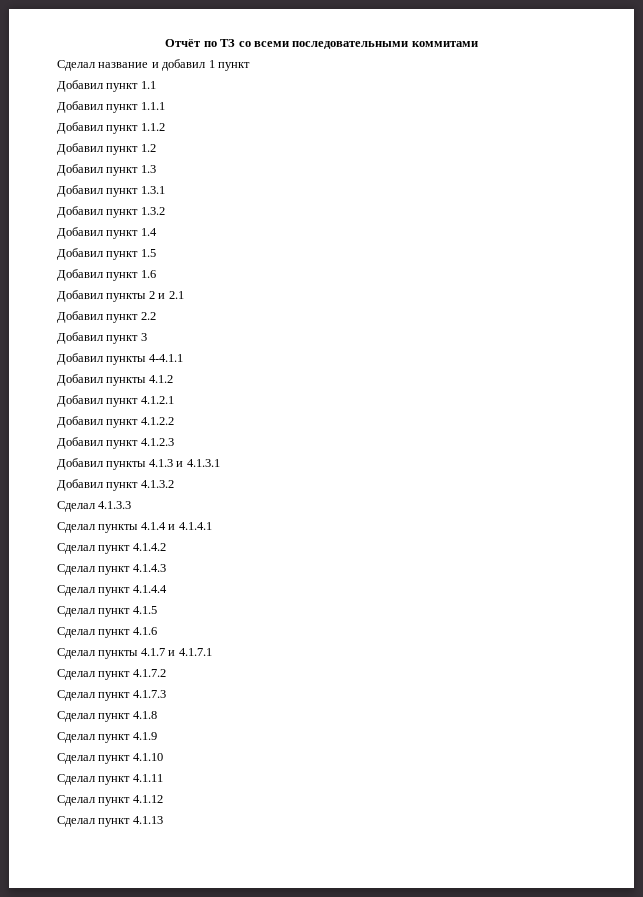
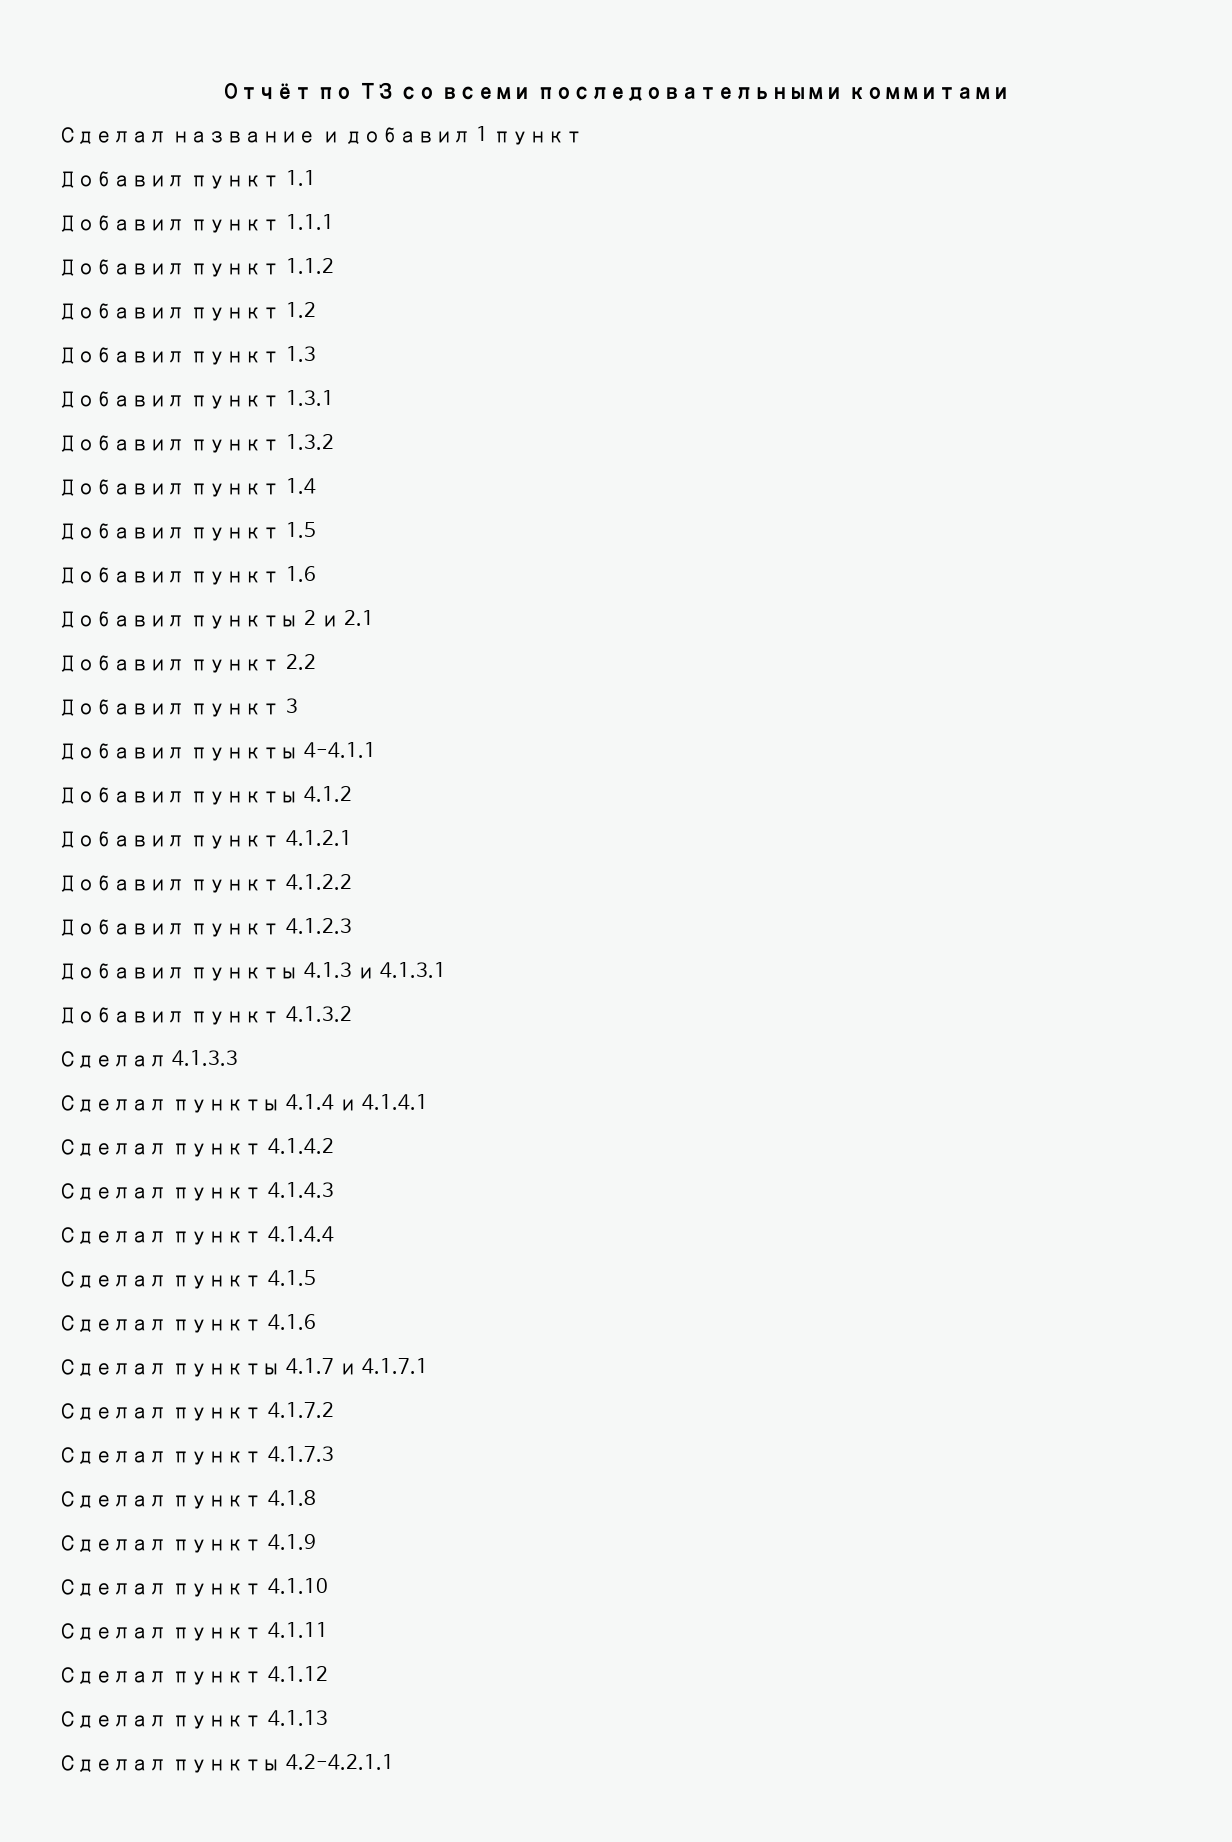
(163, 820) none -> [59,1754,394,1773] // Сделал пункты 4.2-4.2.1.1

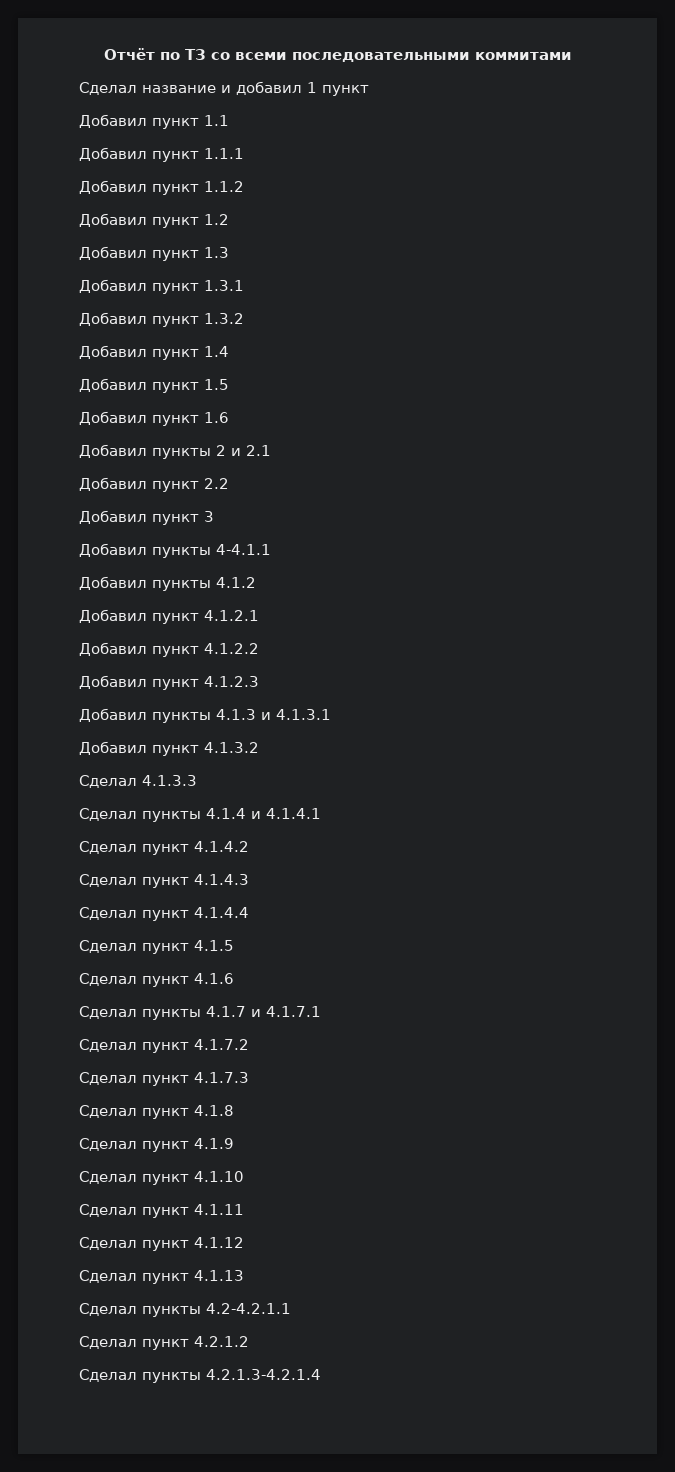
(394, 1762) none -> [79,1336,249,1350] [79,1369,321,1383] // Сделал пункт 4.2.1.2 // Сделал пункты 4.2.1.3-4.2.1.4

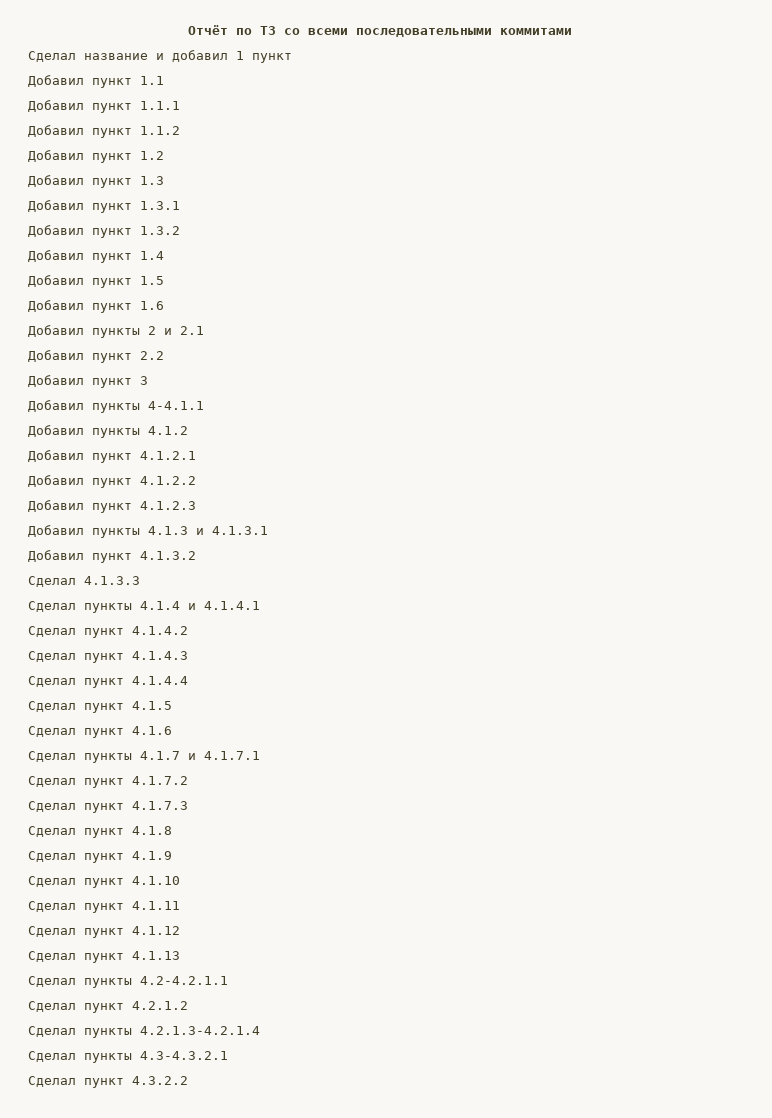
(321, 1374) none -> [28,1051,228,1063] [28,1076,188,1088] // Сделал пункты 4.3-4.3.2.1 // Сделал пункт 4.3.2.2

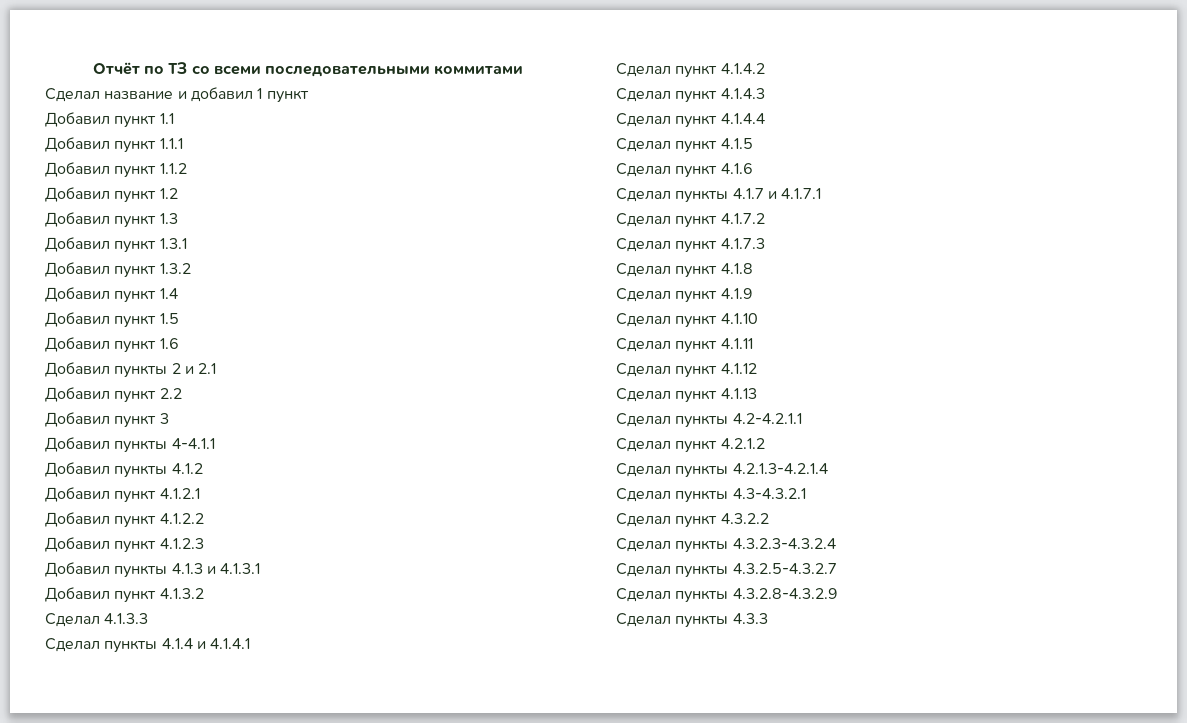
(188, 1080) none -> [616,538,836,553] [616,563,837,578] [616,588,837,603] [616,613,768,628] // Сделал пункты 4.3.2.3-4.3.2.4 // Сделал пункты 4.3.2.5-4.3.2.7 // Сделал пункты 4.3.2.8-4.3.2.9 // Сделал пункты 4.3.3

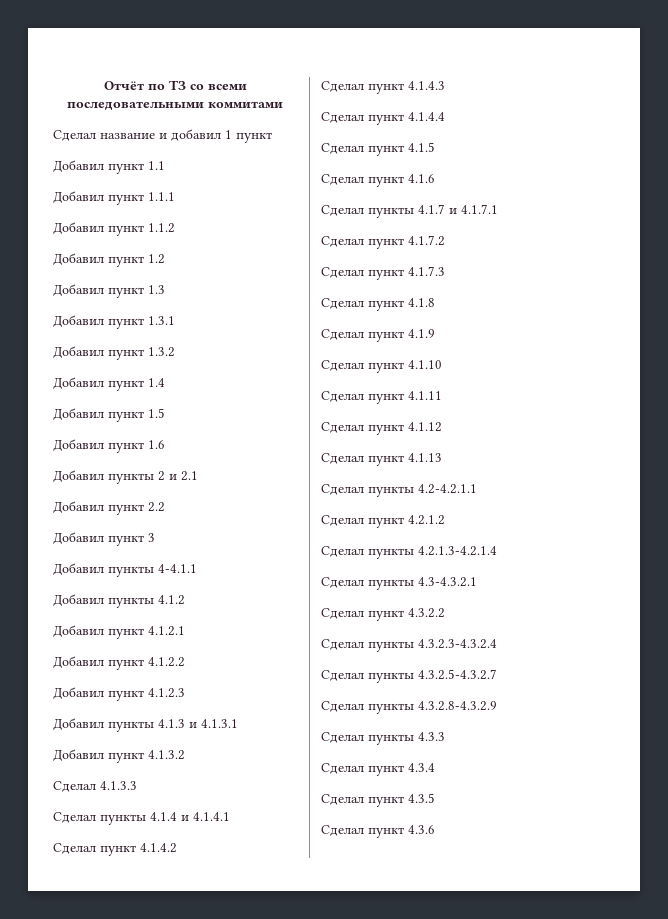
(768, 618) none -> [321,763,435,776] [321,793,435,807] [321,825,435,838] // Сделал пункт 4.3.4 // Сделал пункт 4.3.5 // Сделал пункт 4.3.6

